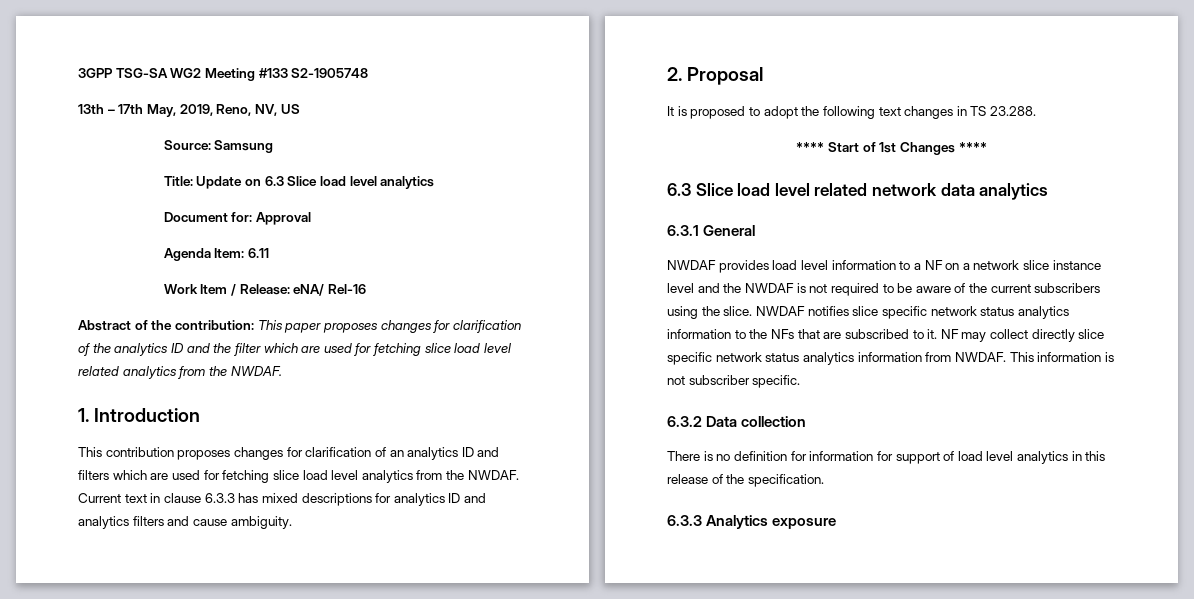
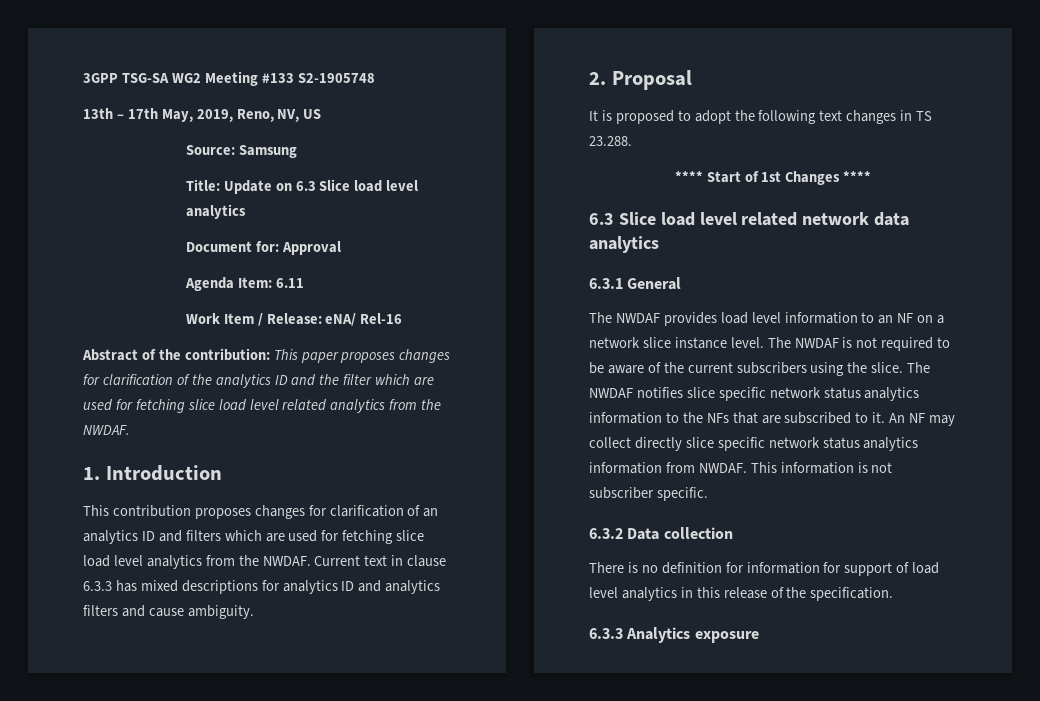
(756, 230) none -> [589,312,612,323] The
[913,263,921,270] a -> [878,315,894,324] an
[667,283,742,293] level and the -> [730,337,791,348] level. The
(753, 311) none -> [907,362,931,373] The
(938, 334) none -> [889,413,906,423] An

